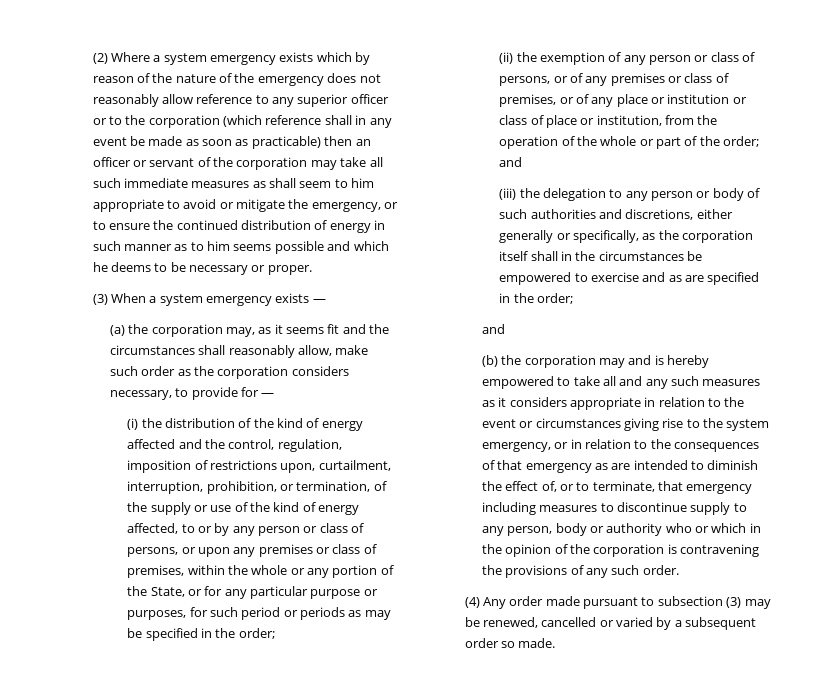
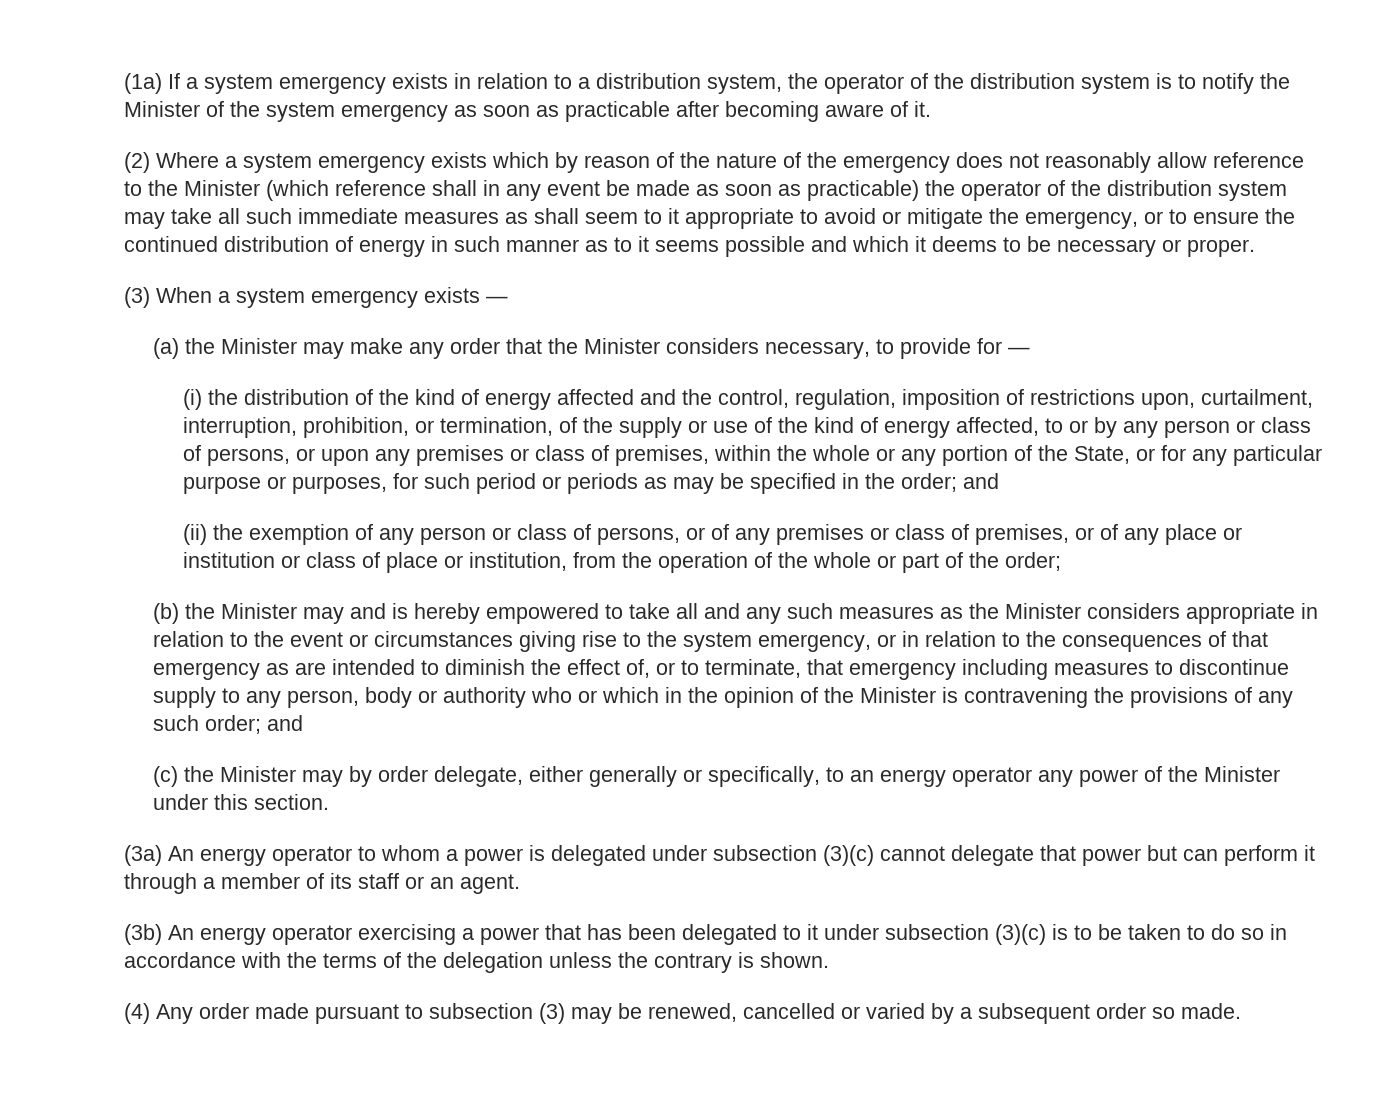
(92, 58) none -> [123,73,1290,94] [123,101,931,122] (1a) If a system emergency exists in relation to a distribution system, the operator of the distribution system is to notify the Minister of the system emergency as soon as practicable after becoming aware of it. //
[272,94,389,107] [92,115,220,128] any superior officer or to the corporation -> [147,180,260,196] the Minister
[324,136,371,146] [92,157,308,170] then an officer or servant of the corporation -> [924,180,1287,201] the operator of the distribution system
[351,178,375,188] him -> [667,208,679,224] it
[207,241,231,251] him -> [637,236,649,252] it
[92,262,108,272] he -> [914,236,926,252] it
[151,324,390,337] [109,345,369,358] [109,366,289,379] corporation may, as it seems fit and the circumstances shall reasonably allow, make such order as the corporation -> [221,338,661,359] Minister may make any order that the Minister
(275, 633) none -> [963,473,1000,489] and
[499,157,523,167] [499,188,761,201] [499,209,733,220] [499,230,754,243] [499,251,703,261] [499,272,760,285] [499,293,573,304] [481,324,505,334] and // (iii) the delegation to any person or body of such authorities and discretions, either generally or specifically, as the corporation itself shall in the circumstances be empowered to exercise and as are specified in the order; // and -> (1062, 561) none
[524,355,596,368] corporation -> [221,603,298,619] Minister
[498,397,507,407] it -> [969,603,1082,619] the Minister
[593,544,665,557] corporation -> [860,687,937,703] Minister
[642,565,679,575] order. -> [205,715,304,734] [153,766,1281,787] [153,794,330,810] [123,845,1315,866] [123,873,520,894] [123,924,1287,945] [123,952,829,973] order; and // (c) the Minister may by order delegate, either generally or specifically, to an energy operator any power of the Minister under this section. // (3a) An energy operator to whom a power is delegated under subsection (3)(c) cannot delegate that power but can perform it through a member of its staff or an agent. // (3b) An energy operator exercising a power that has been delegated to it under subsection (3)(c) is to be taken to do so in accordance with the terms of the delegation unless the contrary is shown.

